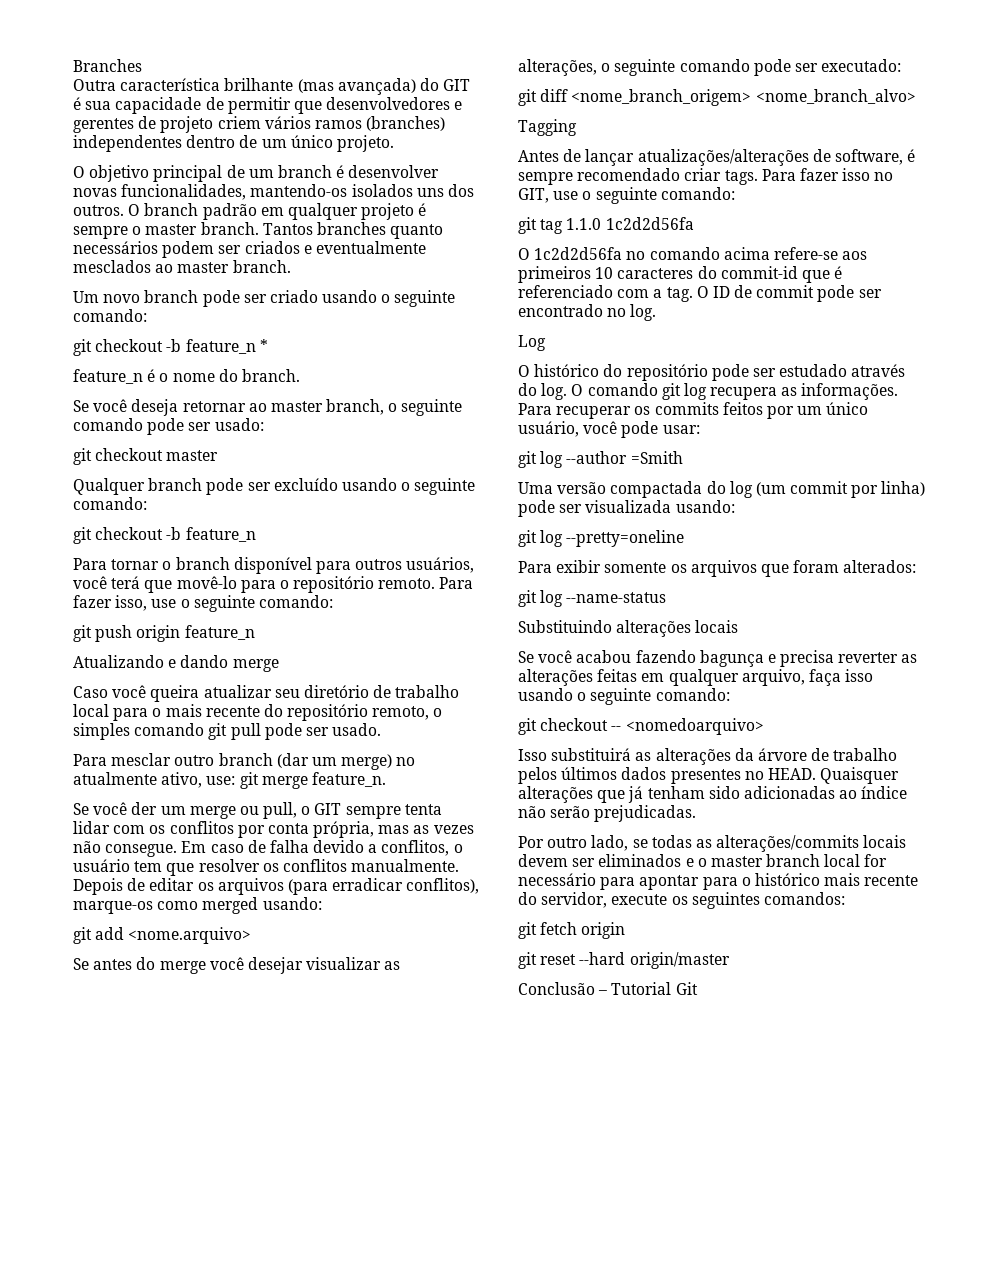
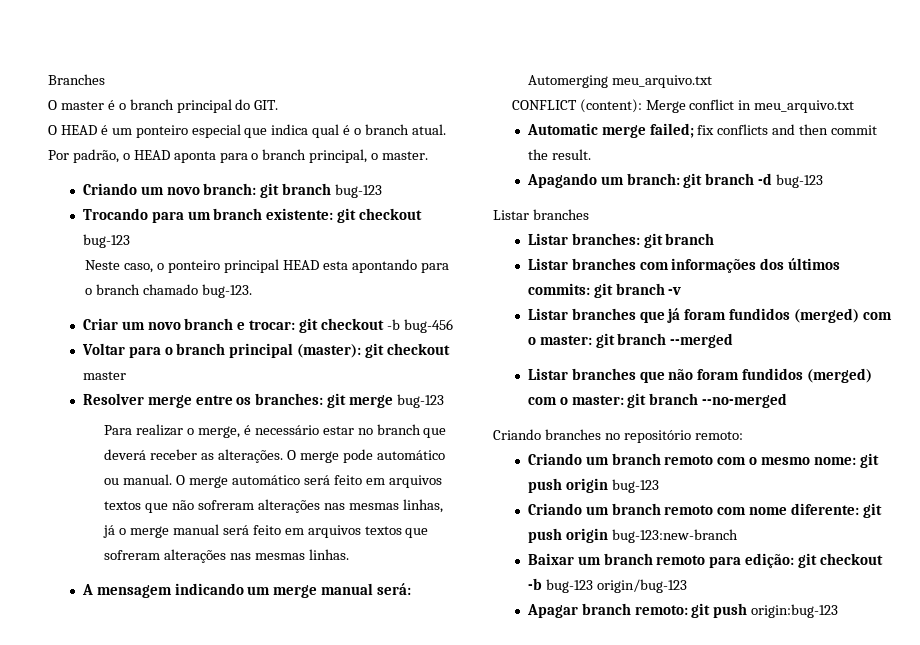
[73,78,471,95] [73,97,463,114] [73,116,446,133] [73,135,394,152] [73,165,440,182] [73,184,474,200] [73,203,427,220] [73,222,444,239] [73,241,426,258] [73,260,291,273] [73,290,456,307] [73,309,147,322] [73,339,268,356] [73,369,300,384] [73,399,463,416] [73,418,264,435] [73,448,219,465] [73,478,476,495] [73,497,147,510] [73,527,256,544] [73,557,475,574] [73,576,474,593] [73,595,333,612] [73,625,255,642] [73,655,279,672] [73,685,460,702] [73,704,443,721] [73,723,382,740] [73,753,416,770] [73,772,386,789] [73,802,442,819] [73,821,474,838] [73,840,463,857] [73,859,460,876] [73,878,480,895] [73,897,322,914] [73,927,252,944] [73,957,401,974] [518,59,902,76] [518,89,916,106] [518,119,577,136] [518,149,916,166] [518,168,894,185] [518,187,735,204] [518,217,694,234] [518,247,868,260] [518,266,843,283] [518,285,882,302] [518,304,657,321] [518,335,546,351] [518,364,906,381] [518,383,899,400] [518,402,869,419] [518,421,700,438] [518,451,683,468] [518,481,926,498] [518,500,735,517] [518,530,685,547] [518,560,917,577] [518,590,667,607] [518,620,739,637] [518,650,918,667] [518,669,874,686] [518,688,730,705] [518,718,764,735] [518,748,898,765] [518,767,900,784] [518,786,908,803] [518,805,697,822] [518,835,907,852] [518,854,888,867] [518,873,919,890] [518,892,845,909] [518,922,626,939] [518,952,730,969] [518,982,698,995] Outra característica brilhante (mas avançada) do GIT é sua capacidade de permitir que desenvolvedores e gerentes de projeto criem vários ramos (branches) independentes dentro de um único projeto. // O objetivo principal de um branch é desenvolver novas funcionalidades, mantendo-os isolados uns dos outros. O branch padrão em qualquer projeto é sempre o master branch. Tantos branches quanto necessários podem ser criados e eventualmente mesclados ao master branch. // Um novo branch pode ser criado usando o seguinte comando: // git checkout -b feature_n * // feature_n é o nome do branch. // Se você deseja retornar ao master branch, o seguinte comando pode ser usado: // git checkout master // Qualquer branch pode ser excluído usando o seguinte comando: // git checkout -b feature_n // Para tornar o branch disponível para outros usuários, você terá que movê-lo para o repositório remoto. Para fazer isso, use o seguinte comando: // git push origin feature_n // Atualizando e dando merge // Caso você queira atualizar seu diretório de trabalho local para o mais recente do repositório remoto, o simples comando git pull pode ser usado. // Para mesclar outro branch (dar um merge) no atualmente ativo, use: git merge feature_n. // Se você der um merge ou pull, o GIT sempre tenta lidar com os conflitos por conta própria, mas as vezes não consegue. Em caso de falha devido a conflitos, o usuário tem que resolver os conflitos manualmente. Depois de editar os arquivos (para erradicar conflitos), marque-os como merged usando: // git add <nome.arquivo> // Se antes do merge você desejar visualizar as alterações, o seguinte comando pode ser executado: // git diff <nome_branch_origem> <nome_branch_alvo> // Tagging // Antes de lançar atualizações/alterações de software, é sempre recomendado criar tags. Para fazer isso no GIT, use o seguinte comando: // git tag 1.1.0 1c2d2d56fa // O 1c2d2d56fa no comando acima refere-se aos primeiros 10 caracteres do commit-id que é referenciado com a tag. O ID de commit pode ser encontrado no log. // Log // O histórico do repositório pode ser estudado através do log. O comando git log recupera as informações. Para recuperar os commits feitos por um único usuário, você pode usar: // git log --author =Smith // Uma versão compactada do log (um commit por linha) pode ser visualizada usando: // git log --pretty=oneline // Para exibir somente os arquivos que foram alterados: // git log --name-status // Substituindo alterações locais // Se você acabou fazendo bagunça e precisa reverter as alterações feitas em qualquer arquivo, faça isso usando o seguinte comando: // git checkout -- <nomedoarquivo> // Isso substituirá as alterações da árvore de trabalho pelos últimos dados presentes no HEAD. Quaisquer alterações que já tenham sido adicionadas ao índice não serão prejudicadas. // Por outro lado, se todas as alterações/commits locais devem ser eliminados e o master branch local for necessário para apontar para o histórico mais recente do servidor, execute os seguintes comandos: // git fetch origin // git reset --hard origin/master // Conclusão – Tutorial Git -> [48,99,279,113] [48,124,446,138] [48,149,429,163] [82,183,383,198] [82,208,423,223] [82,234,130,248] [85,259,449,273] [85,284,253,298] [82,318,453,333] [81,343,451,358] [82,371,126,380] [82,393,445,408] [104,424,447,438] [104,449,445,463] [104,474,442,488] [104,499,443,513] [103,524,429,538] [104,549,349,563] [81,583,412,598] [527,75,712,88] [511,99,855,113] [526,123,878,138] [527,149,591,160] [526,173,824,188] [493,209,589,220] [527,233,715,248] [527,258,841,273] [527,283,682,298] [527,308,893,323] [527,333,734,348] [527,368,873,383] [527,393,788,408] [493,429,743,443] [527,453,880,468] [527,478,659,493] [527,503,883,518] [527,528,738,543] [527,553,884,568] [527,578,687,593] [526,603,839,618] O master é o branch principal do GIT. // O HEAD é um ponteiro especial que indica qual é o branch atual. Por padrão, o HEAD aponta para o branch principal, o master. // Criando um novo branch: git branch bug-123 // Trocando para um branch existente: git checkout bug-123 // Neste caso, o ponteiro principal HEAD esta apontando para o branch chamado bug-123. // Criar um novo branch e trocar: git checkout -b bug-456 // Voltar para o branch principal (master): git checkout master // Resolver merge entre os branches: git merge bug-123 // Para realizar o merge, é necessário estar no branch que deverá receber as alterações. O merge pode automático ou manual. O merge automático será feito em arquivos textos que não sofreram alterações nas mesmas linhas, já o merge manual será feito em arquivos textos que sofreram alterações nas mesmas linhas. // A mensagem indicando um merge manual será: Automerging meu_arquivo.txt // CONFLICT (content): Merge conflict in meu_arquivo.txt // Automatic merge failed; fix conflicts and then commit the result. // Apagando um branch: git branch -d bug-123 // Listar branches // Listar branches: git branch // Listar branches com informações dos últimos commits: git branch -v // Listar branches que já foram fundidos (merged) com o master: git branch --merged // Listar branches que não foram fundidos (merged) com o master: git branch --no-merged // Criando branches no repositório remoto: // Criando um branch remoto com o mesmo nome: git push origin bug-123 // Criando um branch remoto com nome diferente: git push origin bug-123:new-branch // Baixar um branch remoto para edição: git checkout -b bug-123 origin/bug-123 // Apagar branch remoto: git push origin:bug-123

